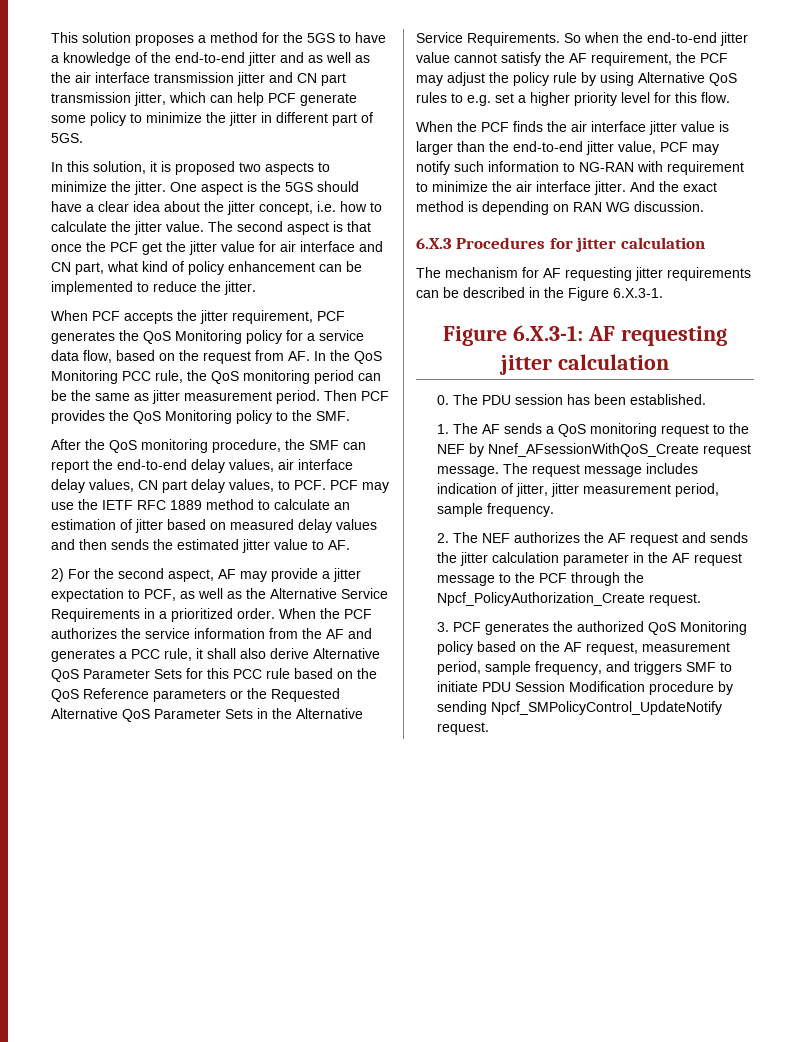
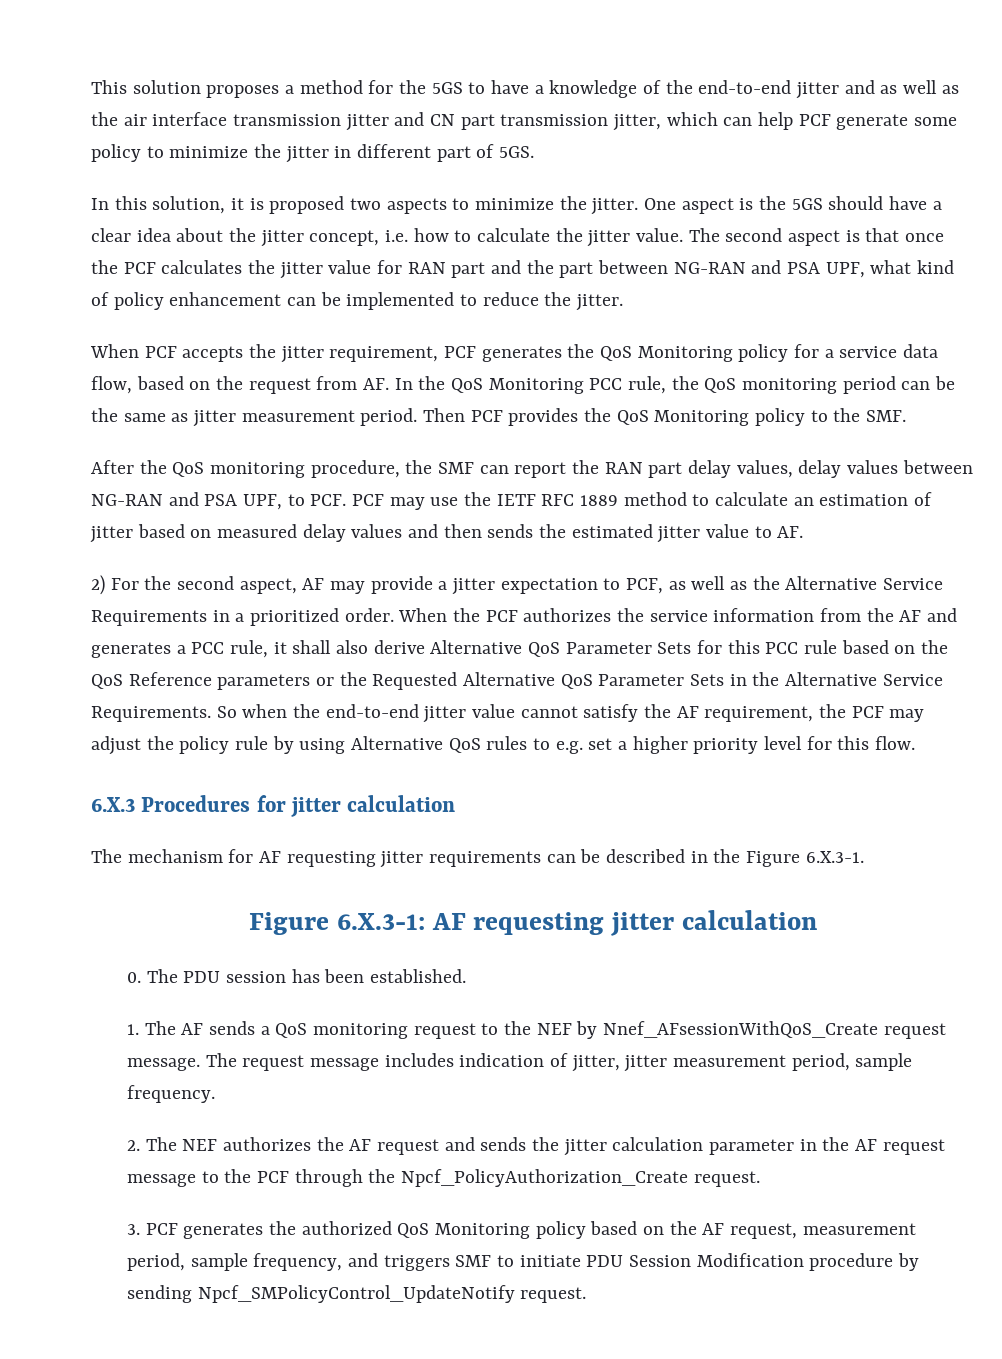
[142,242,162,255] get -> [161,260,243,274] calculates
[280,241,383,252] [51,262,104,275] air interface and CN part, -> [407,260,865,278] RAN part and the part between NG-RAN and PSA UPF,
[117,459,353,473] [51,479,274,493] end-to-end delay values, air interface delay values, CN part delay values, -> [604,460,973,478] [91,492,283,510] RAN part delay values, delay values between NG-RAN and PSA UPF,
[416,121,729,135] [416,141,719,155] [416,161,744,175] [416,181,717,195] [416,201,704,215] // When the PCF finds the air interface jitter value is larger than the end-to-end jitter value, PCF may notify such information to NG-RAN with requirement to minimize the air interface jitter. And the exact method is depending on RAN WG discussion. -> (916, 743) none

